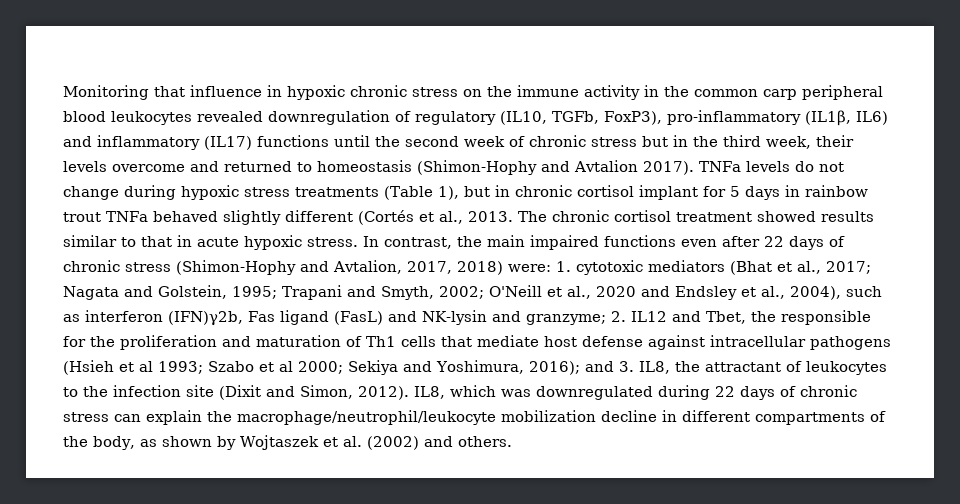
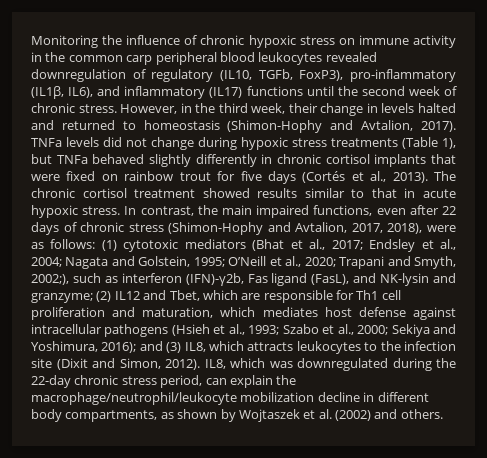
[154,85,407,100] that influence in hypoxic chronic -> [102,35,296,48] the influence of chronic hypoxic
[487,86,512,97] the -> (355, 41) none
[856,111,888,125] IL6) -> [68,87,94,98] IL6),
[591,136,668,147] stress but -> [78,104,178,114] stress. However,
[63,161,185,172] levels overcome -> [320,103,456,116] change in levels halted
[574,160,638,172] Avtalion -> [361,120,414,131] Avtalion,
[794,161,814,172] do -> [103,137,123,147] did
[494,185,868,200] [63,210,353,225] in chronic cortisol implant for 5 days in rainbow trout TNFa behaved slightly different -> [56,154,457,167] [31,171,296,184] TNFa behaved slightly differently in chronic cortisol implants that were fixed on rainbow trout for five days
[467,211,513,222] 2013. -> [392,172,428,183] 2013).
[604,235,676,247] functions -> [313,205,373,216] functions,
[457,261,571,275] 2018) were: 1. -> [387,223,456,234] [31,239,117,251] 2018), were as follows: (1)
[63,285,841,300] Nagata and Golstein, 1995; Trapani and Smyth, 2002; O'Neill et al., 2020 and Endsley et al., 2004), -> [369,239,456,252] [31,256,456,269] [31,274,69,285] Endsley et al., 2004; Nagata and Golstein, 1995; O’Neill et al., 2020; Trapani and Smyth, 2002;),
[168,311,243,326] (IFN)γ2b, -> [185,273,244,286] (IFN)-γ2b,
[333,311,383,325] (FasL) -> [311,274,350,285] (FasL),
[610,311,626,322] 2. -> [96,291,112,302] (2)
[750,310,871,325] [63,335,539,350] the responsible for the proliferation and maturation of Th1 cells that mediate -> [202,290,401,303] [31,307,318,320] which are responsible for Th1 cell proliferation and maturation, which mediates
[139,361,153,372] al -> [228,324,245,335] al.,
[279,361,293,372] al -> [337,324,354,335] al.,
[618,361,802,374] 3. IL8, the attractant of -> [166,341,294,353] (3) IL8, which attracts
[715,385,857,400] [63,412,109,422] 22 days of chronic stress -> [436,358,456,368] [31,375,203,388] the 22-day chronic stress period,
[755,411,886,425] [63,436,135,450] compartments of the body, -> [31,409,158,422] body compartments,

